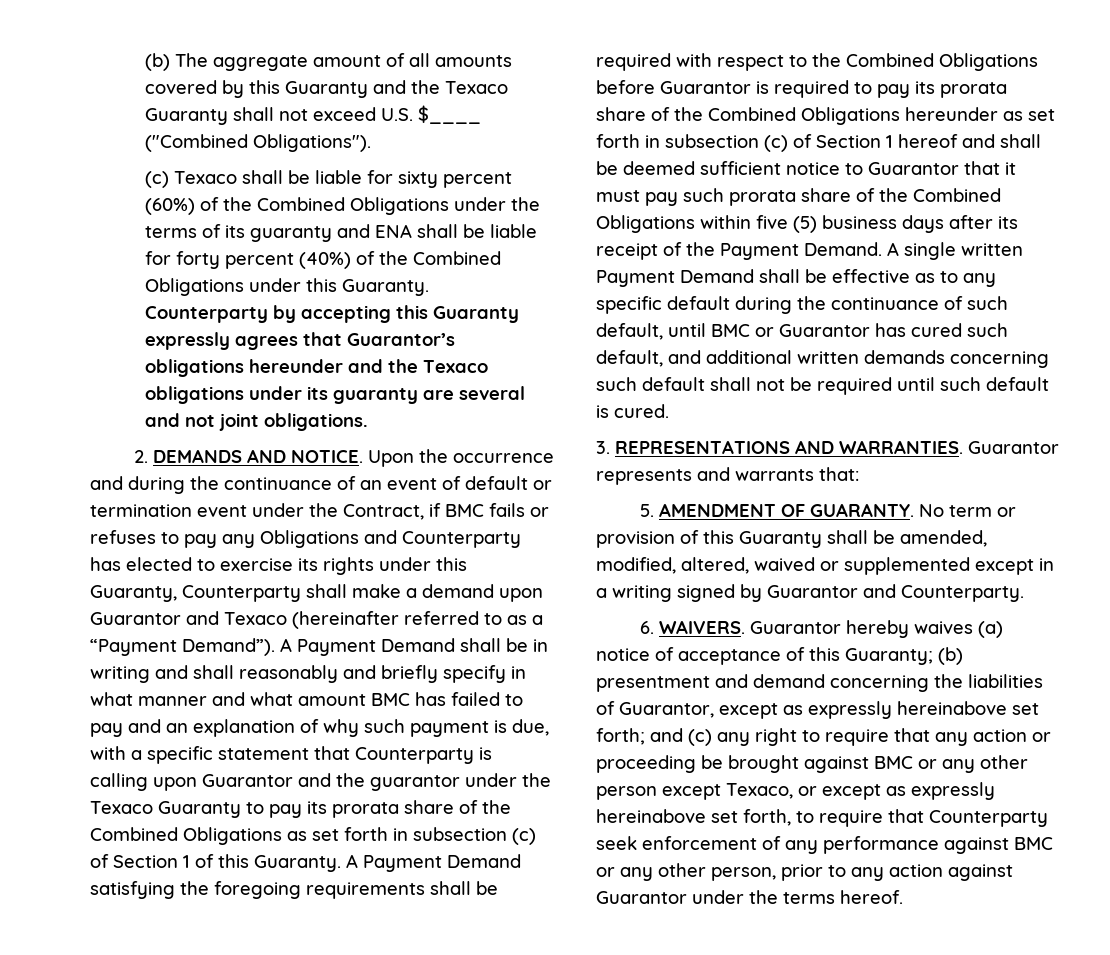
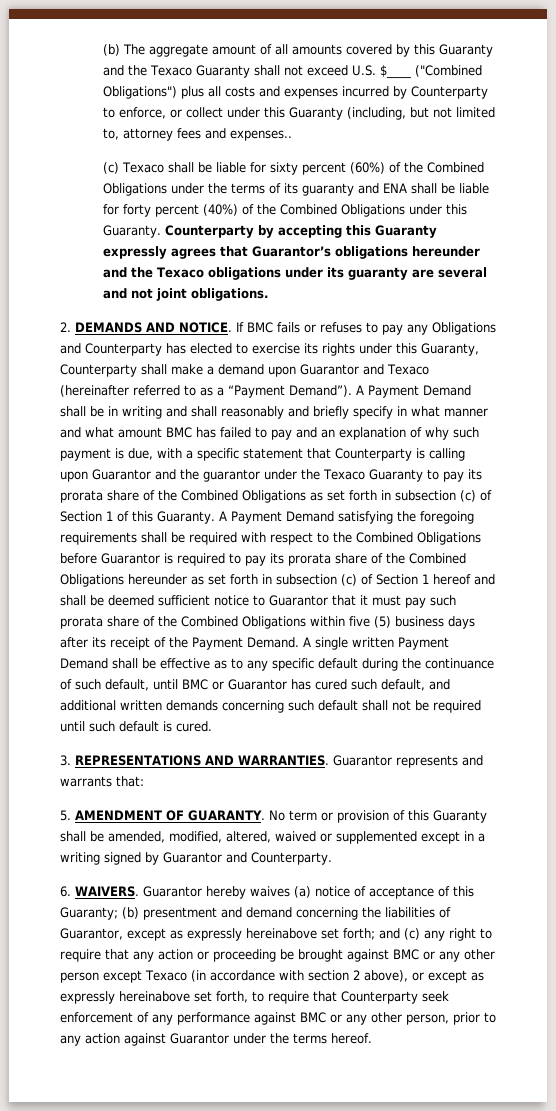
[253,134,372,152] Obligations"). -> [102,86,488,99] [102,107,495,120] [102,128,292,141] Obligations") plus all costs and expenses incurred by Counterparty to enforce, or collect under this Guaranty (including, but not limited to, attorney fees and expenses..
[367,449,554,467] [90,476,552,494] [90,503,441,520] Upon the occurrence and during the continuance of an event of default or termination event under the Contract, if -> [236,322,244,332] If
[726,783,793,799] Texaco, -> [145,970,408,982] Texaco (in accordance with section 2 above),

